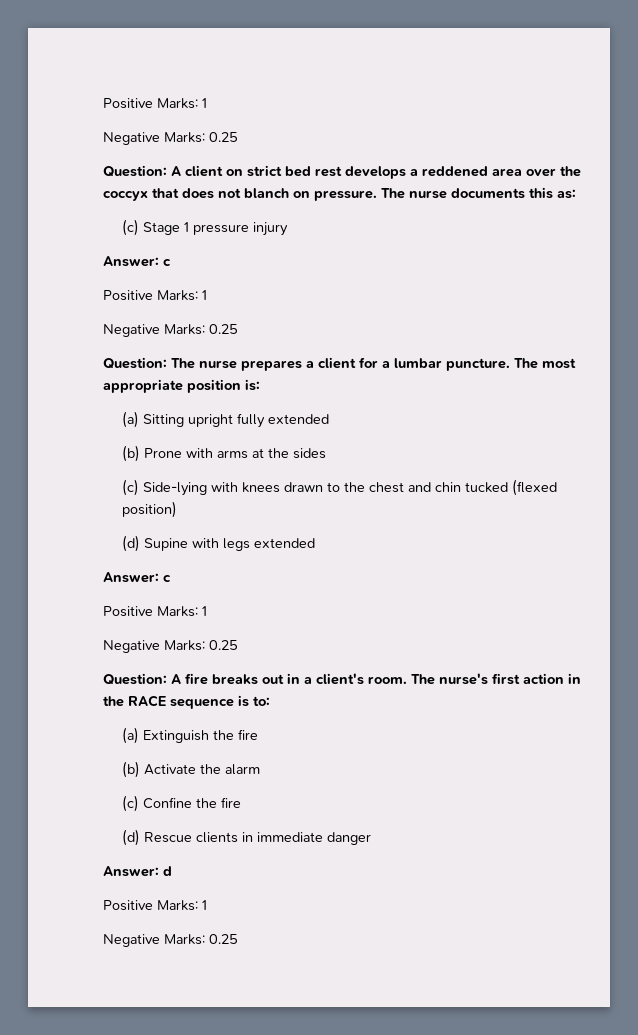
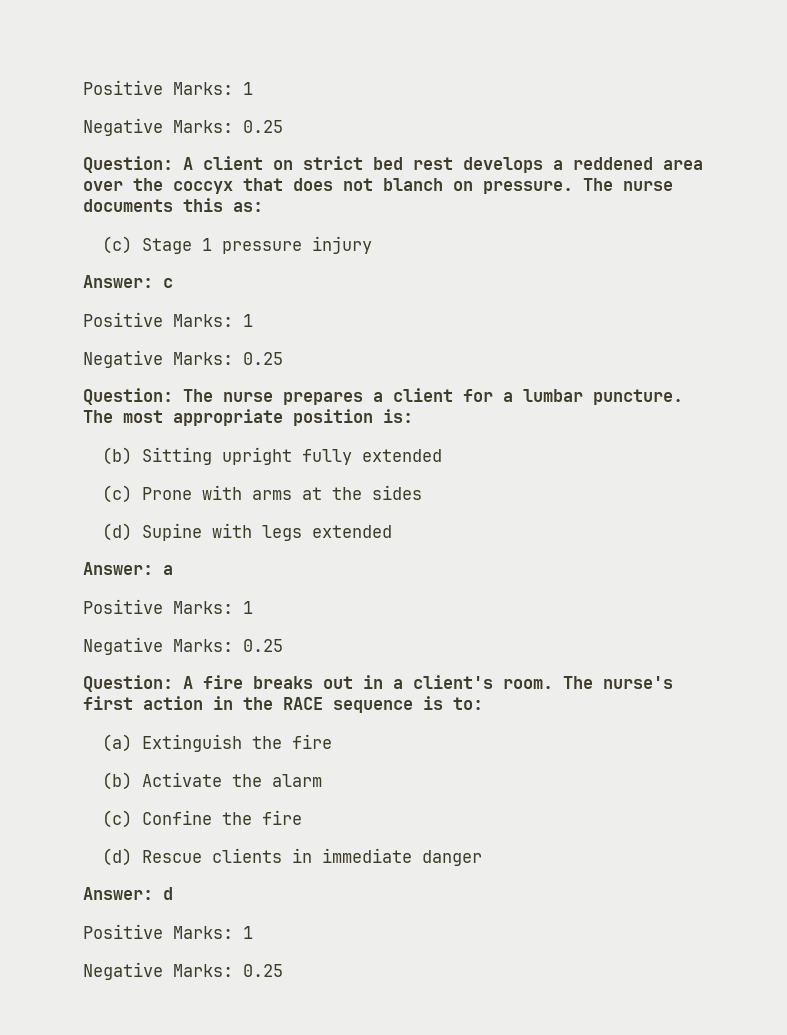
[122,411,140,428] (a) -> [102,447,133,465] (b)
[122,445,141,462] (b) -> [102,485,133,503] (c)
[122,479,558,496] [122,501,178,518] // (c) Side-lying with knees drawn to the chest and chin tucked (flexed position) -> (423, 492) none
[163,575,171,582] c -> [163,565,173,575] a

